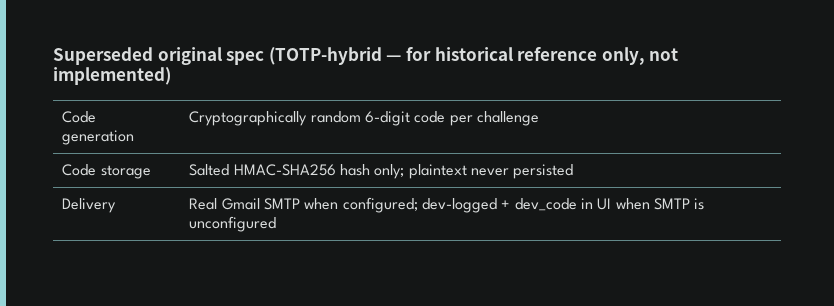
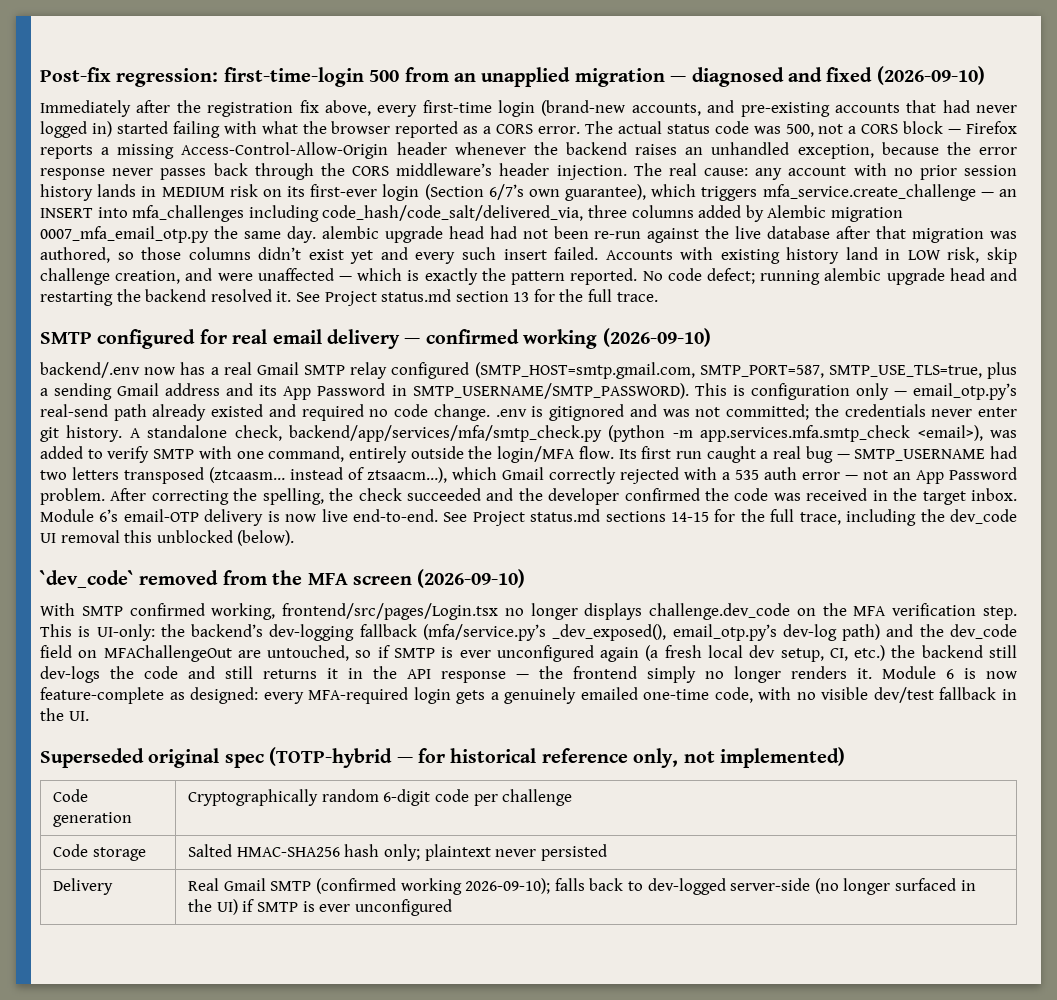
(53, 56) none -> [40,66,985,87] [40,100,1017,117] [40,121,1017,138] [40,142,1017,159] [40,163,1017,180] [40,184,1017,201] [40,205,903,222] [40,226,1018,243] [40,247,1017,264] [40,268,1018,285] [40,289,658,306] [40,328,711,349] [40,362,1017,379] [40,383,1018,400] [40,404,1017,421] [40,425,1017,442] [40,446,1017,463] [40,467,1017,484] [40,488,1018,505] [40,509,1018,526] [40,530,295,546] [39,569,526,588] [40,603,1017,620] [40,624,1018,641] [40,645,1018,662] [40,666,1017,683] [40,687,1017,704] [40,708,89,721] Post-fix regression: first-time-login 500 from an unapplied migration — diagnosed and fixed (2026-09-10) // Immediately after the registration fix above, every first-time login (brand-new accounts, and pre-existing accounts that had never logged in) started failing with what the browser reported as a CORS error. The actual status code was 500, not a CORS block — Firefox reports a missing Access-Control-Allow-Origin header whenever the backend raises an unhandled exception, because the error response never passes back through the CORS middleware’s header injection. The real cause: any account with no prior session history lands in MEDIUM risk on its first-ever login (Section 6/7’s own guarantee), which triggers mfa_service.create_challenge — an INSERT into mfa_challenges including code_hash/code_salt/delivered_via, three columns added by Alembic migration 0007_mfa_email_otp.py the same day. alembic upgrade head had not been re-run against the live database after that migration was authored, so those columns didn’t exist yet and every such insert failed. Accounts with existing history land in LOW risk, skip challenge creation, and were unaffected — which is exactly the pattern reported. No code defect; running alembic upgrade head and restarting the backend resolved it. See Project status.md section 13 for the full trace. // SMTP configured for real email delivery — confirmed working (2026-09-10) // backend/.env now has a real Gmail SMTP relay configured (SMTP_HOST=smtp.gmail.com, SMTP_PORT=587, SMTP_USE_TLS=true, plus a sending Gmail address and its App Password in SMTP_USERNAME/SMTP_PASSWORD). This is configuration only — email_otp.py’s real-send path already existed and required no code change. .env is gitignored and was not committed; the credentials never enter git history. A standalone check, backend/app/services/mfa/smtp_check.py (python -m app.services.mfa.smtp_check <email>), was added to verify SMTP with one command, entirely outside the login/MFA flow. Its first run caught a real bug — SMTP_USERNAME had two letters transposed (ztcaasm… instead of ztsaacm…), which Gmail correctly rejected with a 535 auth error — not an App Password problem. After correcting the spelling, the check succeeded and the developer confirmed the code was received in the target inbox. Module 6’s email-OTP delivery is now live end-to-end. See Project status.md sections 14-15 for the full trace, including the dev_code UI removal this unblocked (below). // `dev_code` removed from the MFA screen (2026-09-10) // With SMTP confirmed working, frontend/src/pages/Login.tsx no longer displays challenge.dev_code on the MFA verification step. This is UI-only: the backend’s dev-logging fallback (mfa/service.py’s _dev_exposed(), email_otp.py’s dev-log path) and the dev_code field on MFAChallengeOut are untouched, so if SMTP is ever unconfigured again (a fresh local dev setup, CI, etc.) the backend still dev-logs the code and still returns it in the API response — the frontend simply no longer renders it. Module 6 is now feature-complete as designed: every MFA-required login gets a genuinely emailed one-time code, with no visible dev/test fallback in the UI. //
[304,197,705,213] when configured; dev-logged + dev_code in UI when SMTP is -> [316,878,976,895] [188,899,351,915] (confirmed working 2026-09-10); falls back to dev-logged server-side (no longer surfaced in the UI) if SMTP is ever

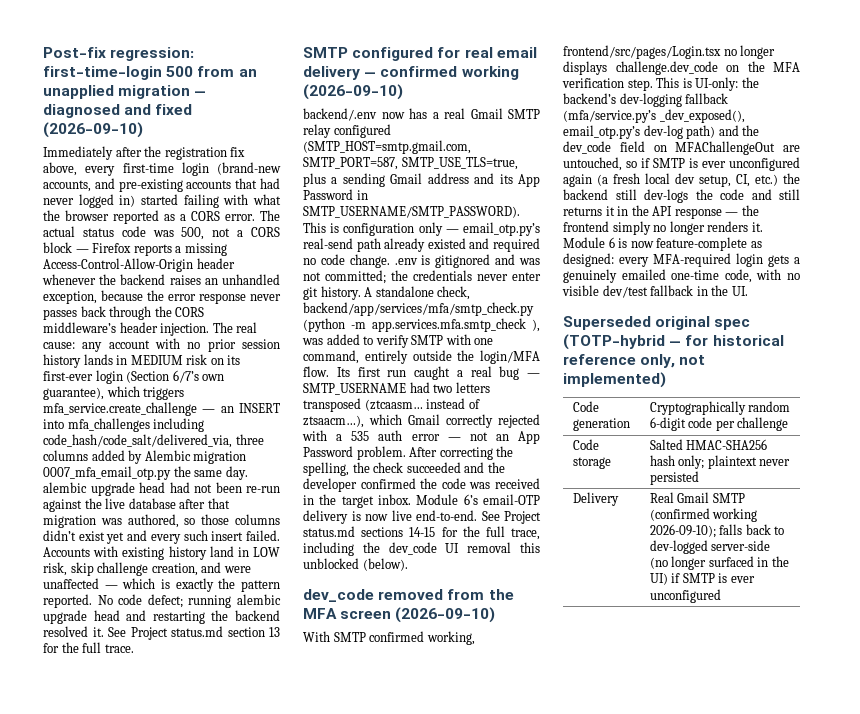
[917,425,983,441] <email>), -> [532,319,540,332] ),
[39,570,134,588] `dev_code` -> [303,589,374,602] dev_code

